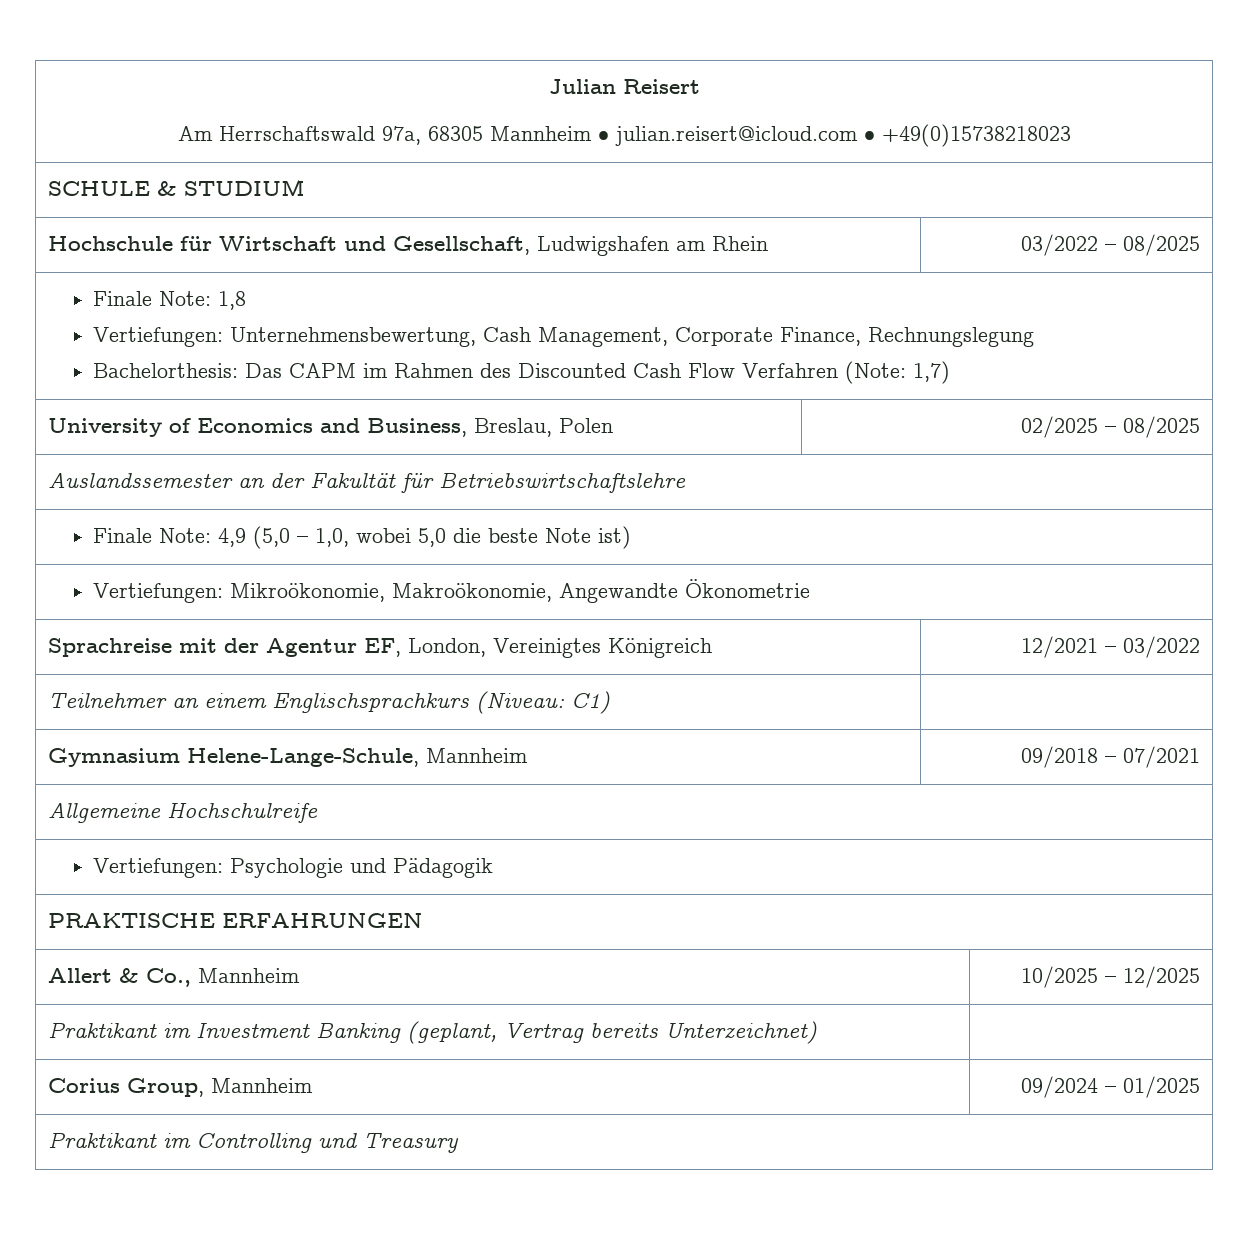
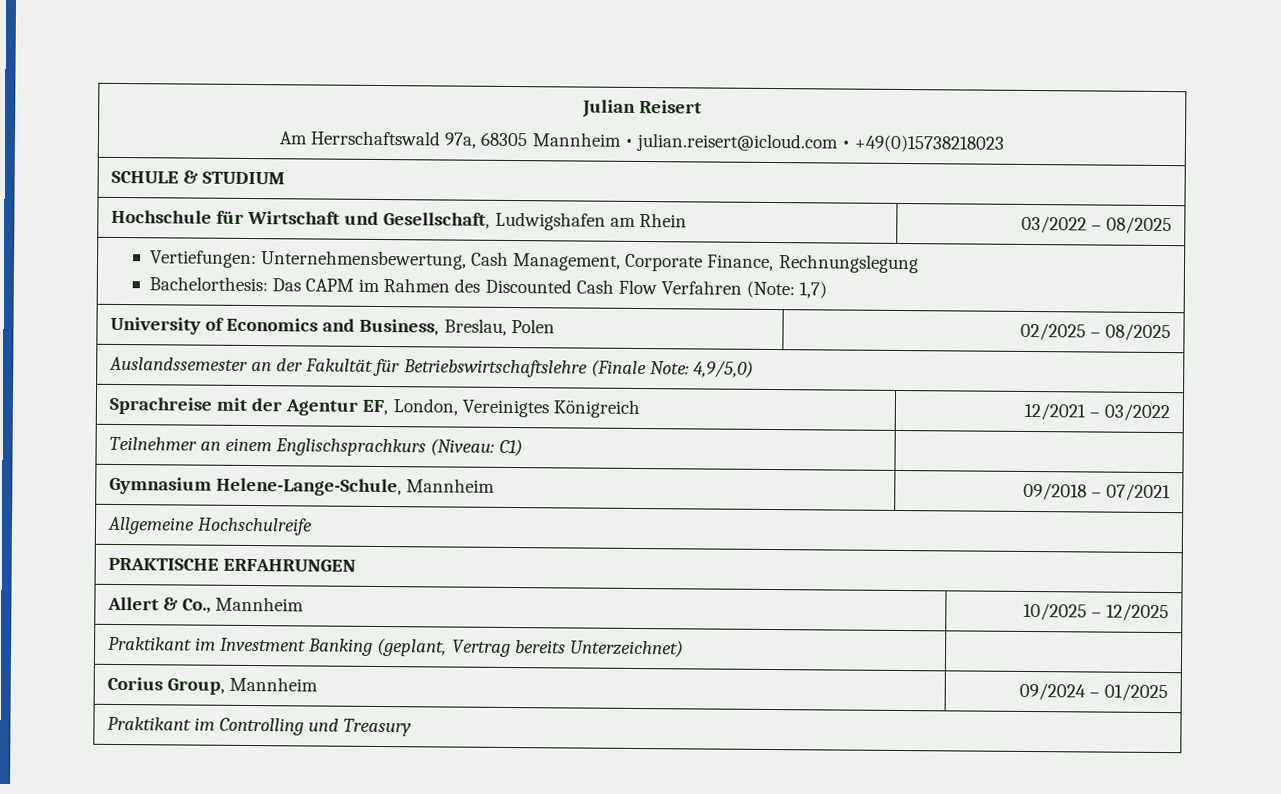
[93,291,247,310] Finale Note: 1,8 // -> (1173, 225) none
[93,526,632,549] [93,579,811,603] // Finale Note: 4,9 (5,0 – 1,0, wobei 5,0 die beste Note ist) // Vertiefungen: Mikroökonomie, Makroökonomie, Angewandte Ökonometrie -> [590,359,754,378] (Finale Note: 4,9/5,0)
[93,858,494,878] // Vertiefungen: Psychologie und Pädagogik -> (314, 526) none

